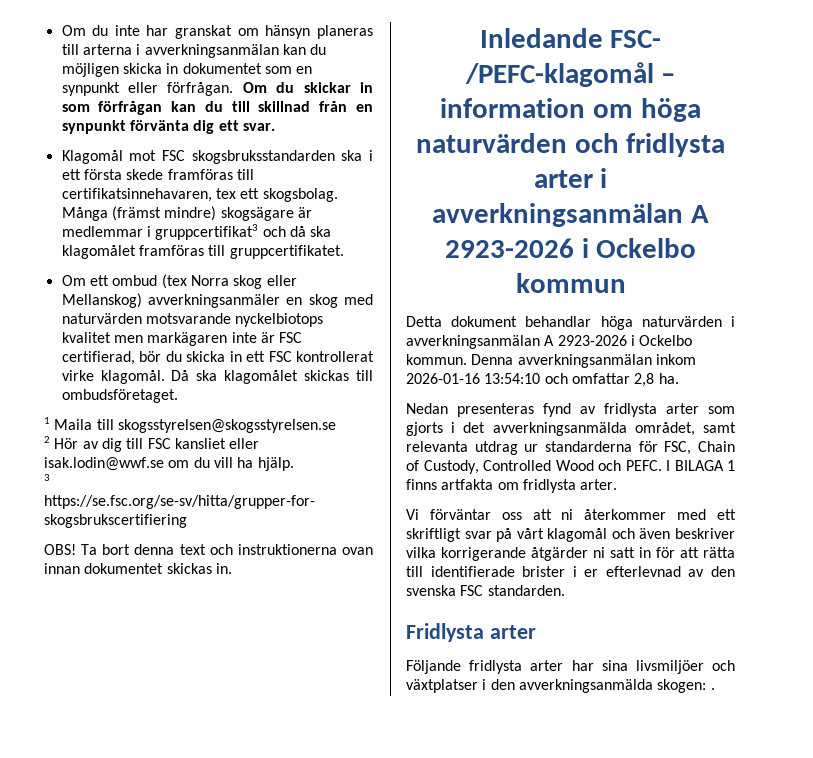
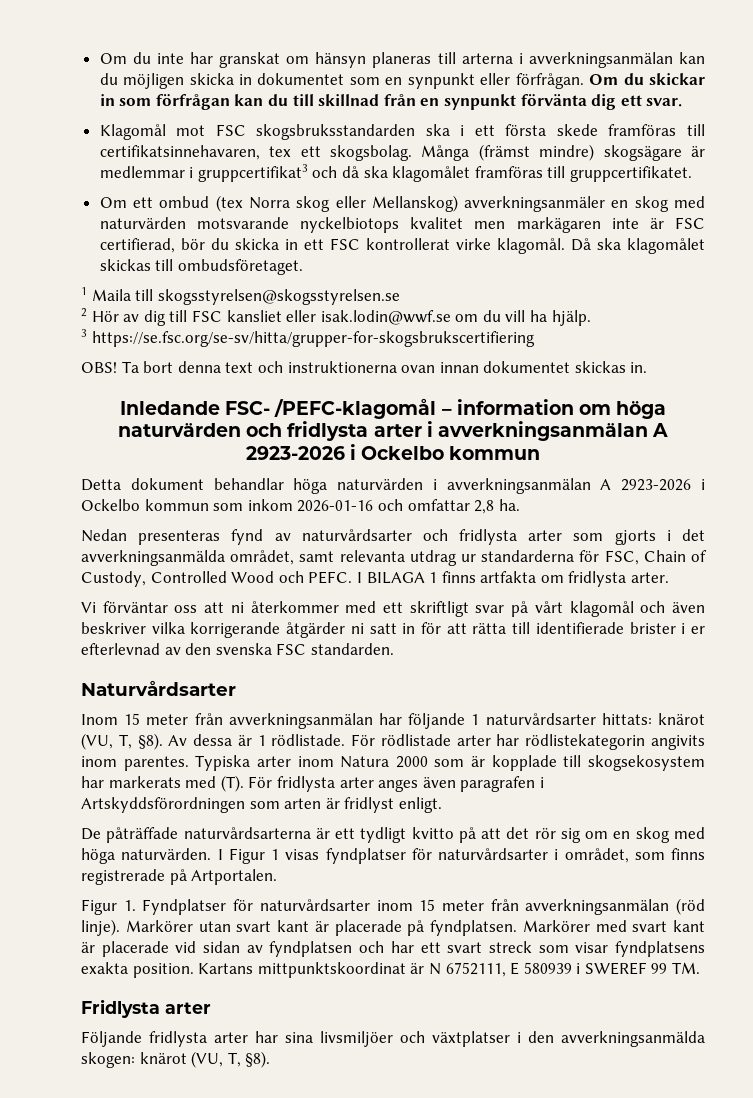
[406,354,652,368] kommun. Denna avverkningsanmälan -> [144,499,244,511] kommun som
[484,373,541,384] 13:54:10 -> (374, 506) none
(596, 410) none -> [301,529,448,541] naturvårdsarter och
(565, 590) none -> [81,680,236,696] [81,713,705,729] [81,733,705,750] [81,755,705,771] [81,775,544,792] [81,797,442,813] [81,827,705,843] [81,848,705,864] [81,869,278,885] [81,898,705,915] [81,919,705,936] [81,941,705,957] [81,962,701,978] // Naturvårdsarter // Inom 15 meter från avverkningsanmälan har följande 1 naturvårdsarter hittats: knärot (VU, T, §8). Av dessa är 1 rödlistade. För rödlistade arter har rödlistekategorin angivits inom parentes. Typiska arter inom Natura 2000 som är kopplade till skogsekosystem har markerats med (T). För fridlysta arter anges även paragrafen i Artskyddsförordningen som arten är fridlyst enligt. // De påträffade naturvårdsarterna är ett tydligt kvitto på att det rör sig om en skog med höga naturvärden. I Figur 1 visas fyndplatser för naturvårdsarter i området, som finns registrerade på Artportalen. // Figur 1. Fyndplatser för naturvårdsarter inom 15 meter från avverkningsanmälan (röd linje). Markörer utan svart kant är placerade på fyndplatsen. Markörer med svart kant är placerade vid sidan av fyndplatsen och har ett svart streck som visar fyndplatsens exakta position. Kartans mittpunktskoordinat är N 6752111, E 580939 i SWEREF 99 TM.
[710,688,715,690] . -> [139,1051,271,1068] knärot (VU, T, §8).

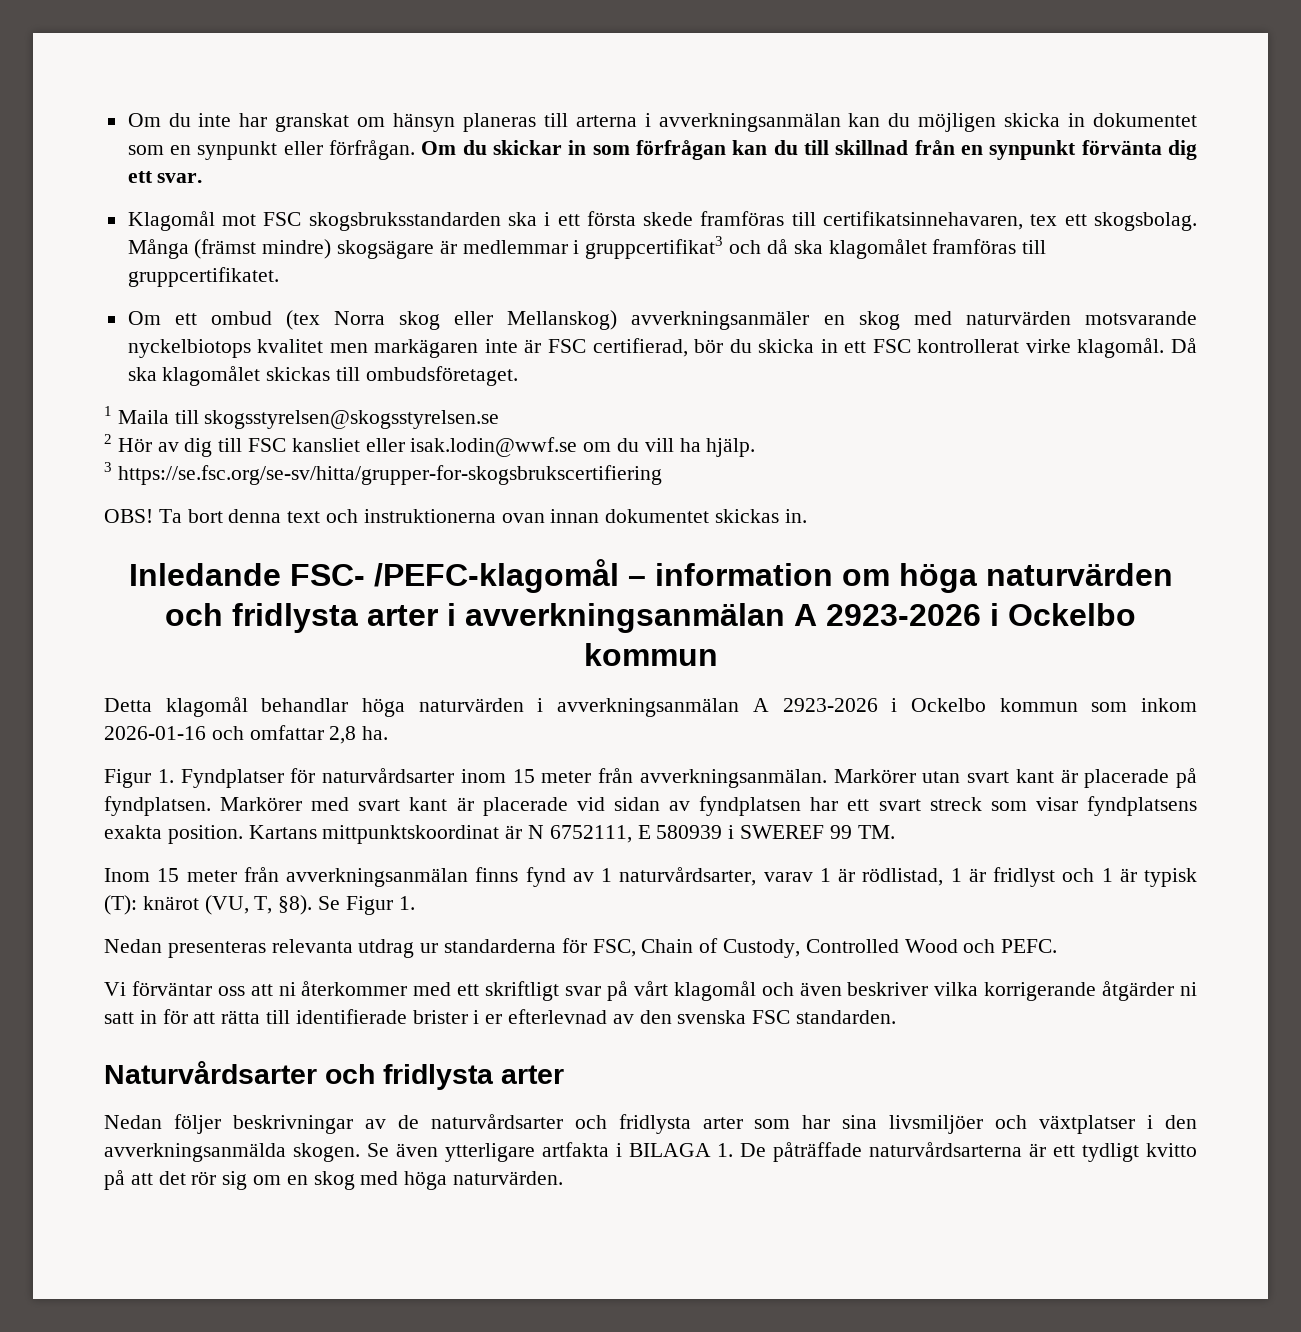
[130,478,204,490] dokument -> [165,697,248,717] klagomål
[81,529,705,545] [81,550,335,566] Nedan presenteras fynd av naturvårdsarter och fridlysta arter som gjorts i det avverkningsanmälda området, samt -> [104,768,1197,788] [104,796,1197,816] [104,825,895,844] [104,867,1197,887] [104,895,415,915] [104,939,266,958] Figur 1. Fyndplatser för naturvårdsarter inom 15 meter från avverkningsanmälan. Markörer utan svart kant är placerade på fyndplatsen. Markörer med svart kant är placerade vid sidan av fyndplatsen har ett svart streck som visar fyndplatsens exakta position. Kartans mittpunktskoordinat är N 6752111, E 580939 i SWEREF 99 TM. // Inom 15 meter från avverkningsanmälan finns fynd av 1 naturvårdsarter, varav 1 är rödlistad, 1 är fridlyst och 1 är typisk (T): knärot (VU, T, §8). Se Figur 1. // Nedan presenteras
[356,571,670,587] I BILAGA 1 finns artfakta om fridlysta arter. -> (1058, 946) none
[81,713,705,729] [81,733,705,750] [81,755,705,771] [81,775,544,792] [81,797,442,813] // Inom 15 meter från avverkningsanmälan har följande 1 naturvårdsarter hittats: knärot (VU, T, §8). Av dessa är 1 rödlistade. För rödlistade arter har rödlistekategorin angivits inom parentes. Typiska arter inom Natura 2000 som är kopplade till skogsekosystem har markerats med (T). För fridlysta arter anges även paragrafen i Artskyddsförordningen som arten är fridlyst enligt. // -> [325,1064,564,1090] [104,1114,1197,1134] [104,1142,734,1162] och fridlysta arter // Nedan följer beskrivningar av de naturvårdsarter och fridlysta arter som har sina livsmiljöer och växtplatser i den avverkningsanmälda skogen. Se även ytterligare artfakta i BILAGA 1.
[217,848,705,864] [81,869,278,885] [81,898,705,915] [81,919,705,936] [81,941,705,957] [81,962,701,978] [81,999,211,1018] [81,1031,705,1047] [81,1051,271,1068] I Figur 1 visas fyndplatser för naturvårdsarter i området, som finns registrerade på Artportalen. // Figur 1. Fyndplatser för naturvårdsarter inom 15 meter från avverkningsanmälan (röd linje). Markörer utan svart kant är placerade på fyndplatsen. Markörer med svart kant är placerade vid sidan av fyndplatsen och har ett svart streck som visar fyndplatsens exakta position. Kartans mittpunktskoordinat är N 6752111, E 580939 i SWEREF 99 TM. // Fridlysta arter // Följande fridlysta arter har sina livsmiljöer och växtplatser i den avverkningsanmälda skogen: knärot (VU, T, §8). -> (564, 1178) none

